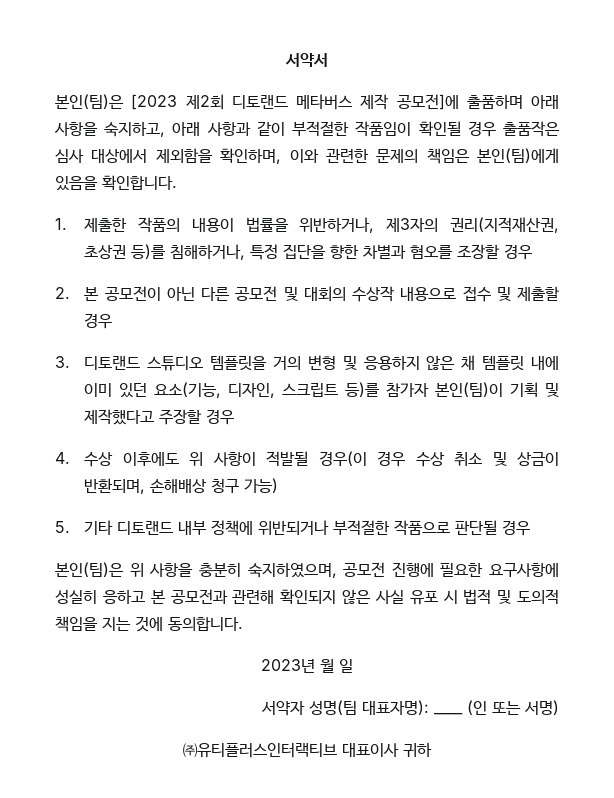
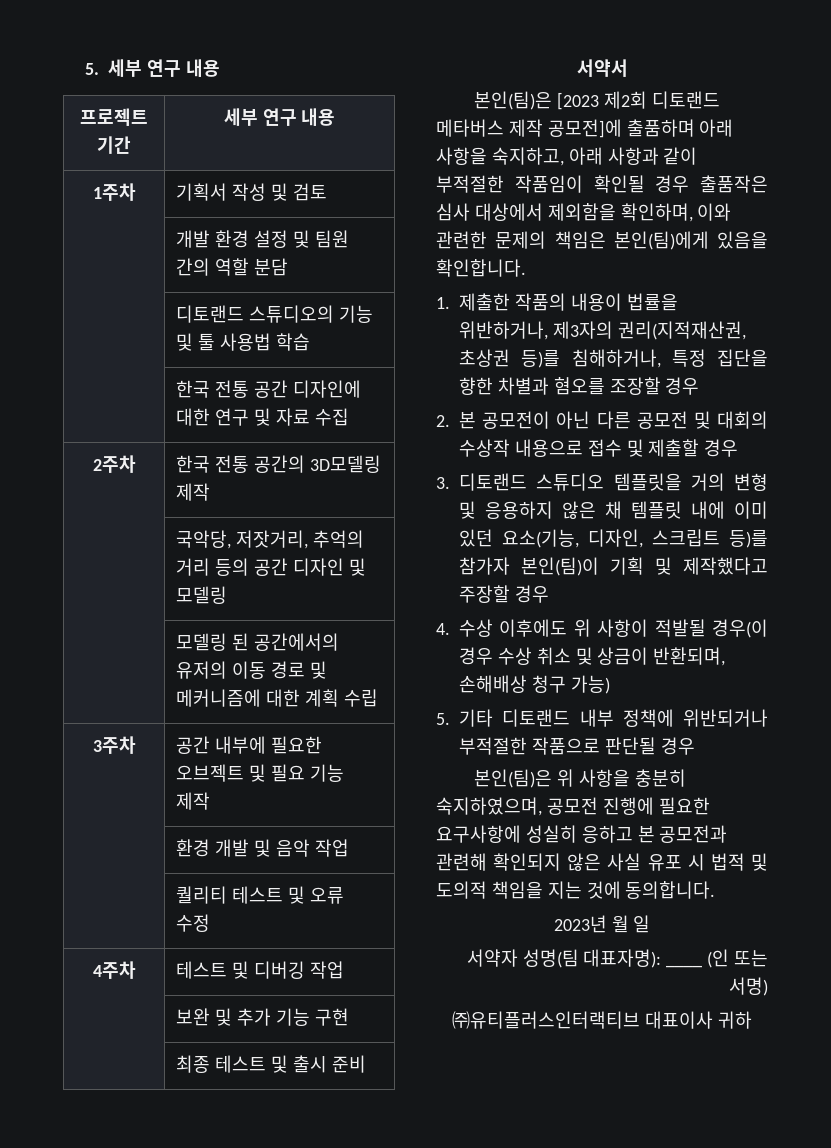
(285, 60) none -> [84,59,220,77] [80,108,148,126] [97,136,131,154] [223,108,336,126] [92,183,136,201] [176,183,327,201] [176,230,349,248] [176,258,289,276] [176,305,374,323] [176,333,310,351] [176,380,361,398] [176,408,349,426] [92,455,136,473] [176,455,381,473] [176,483,211,501] [176,530,365,549] [176,558,366,576] [176,586,228,604] [176,633,340,651] [176,661,327,679] [176,689,378,707] [92,736,136,754] [176,736,323,754] [176,764,344,782] [176,792,211,810] [176,839,349,857] [176,886,344,904] [176,914,211,932] [92,961,136,979] [176,961,344,979] [176,1008,349,1026] [176,1055,366,1073] 5. 세부 연구 내용 // 프로젝트 기간 | 세부 연구 내용 // 1주차 | 기획서 작성 및 검토 // | 개발 환경 설정 및 팀원 간의 역할 분담 // | 디토랜드 스튜디오의 기능 및 툴 사용법 학습 // | 한국 전통 공간 디자인에 대한 연구 및 자료 수집 // 2주차 | 한국 전통 공간의 3D모델링 제작 // | 국악당, 저잣거리, 추억의 거리 등의 공간 디자인 및 모델링 // | 모델링 된 공간에서의 유저의 이동 경로 및 메커니즘에 대한 계획 수립 // 3주차 | 공간 내부에 필요한 오브젝트 및 필요 기능 제작 // | 환경 개발 및 음악 작업 // | 퀄리티 테스트 및 오류 수정 // 4주차 | 테스트 및 디버깅 작업 // | 보완 및 추가 기능 구현 // | 최종 테스트 및 출시 준비 //

